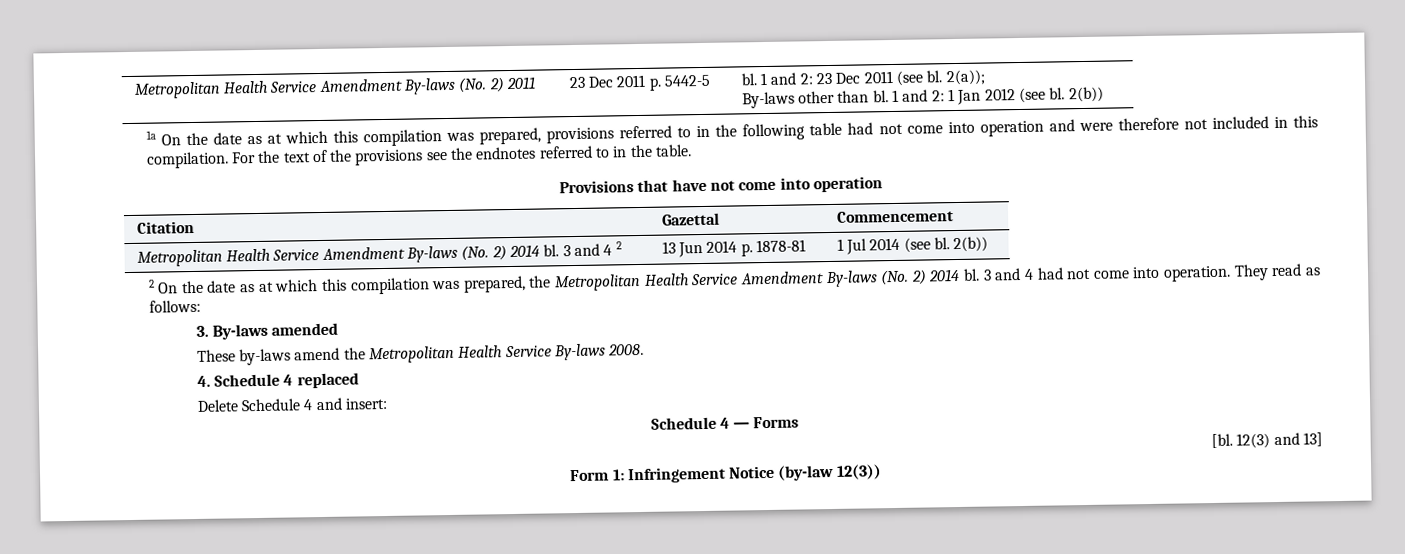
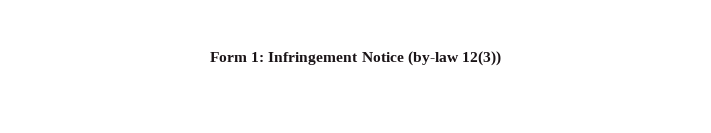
[133,76,536,99] [568,74,711,91] [740,69,986,86] [741,86,1104,109] [145,115,1318,147] [145,144,693,169] [559,176,883,194] [136,220,195,234] [660,212,720,226] [835,210,954,223] [136,241,622,267] [661,239,807,258] [836,236,989,255] [147,263,1321,295] [148,299,201,313] [195,322,339,340] [196,343,645,366] [196,372,359,389] [196,397,388,412] [650,416,800,430] [1211,432,1323,449] Metropolitan Health Service Amendment By-laws (No. 2) 2011 | 23 Dec 2011 p. 5442-5 | bl. 1 and 2: 23 Dec 2011 (see bl. 2(a)); // By-laws other than bl. 1 and 2: 1 Jan 2012 (see bl. 2(b)) // 1a On the date as at which this compilation was prepared, provisions referred to in the following table had not come into operation and were therefore not included in this compilation. For the text of the provisions see the endnotes referred to in the table. // Provisions that have not come into operation // Citation | Gazettal | Commencement // Metropolitan Health Service Amendment By-laws (No. 2) 2014 bl. 3 and 4 2 | 13 Jun 2014 p. 1878-81 | 1 Jul 2014 (see bl. 2(b)) // 2 On the date as at which this compilation was prepared, the Metropolitan Health Service Amendment By-laws (No. 2) 2014 bl. 3 and 4 had not come into operation. They read as follows: // 3. By-laws amended // These by-laws amend the Metropolitan Health Service By-laws 2008. // 4. Schedule 4 replaced // Delete Schedule 4 and insert: // Schedule 4 — Forms // [bl. 12(3) and 13] // -> (210, 57) none

